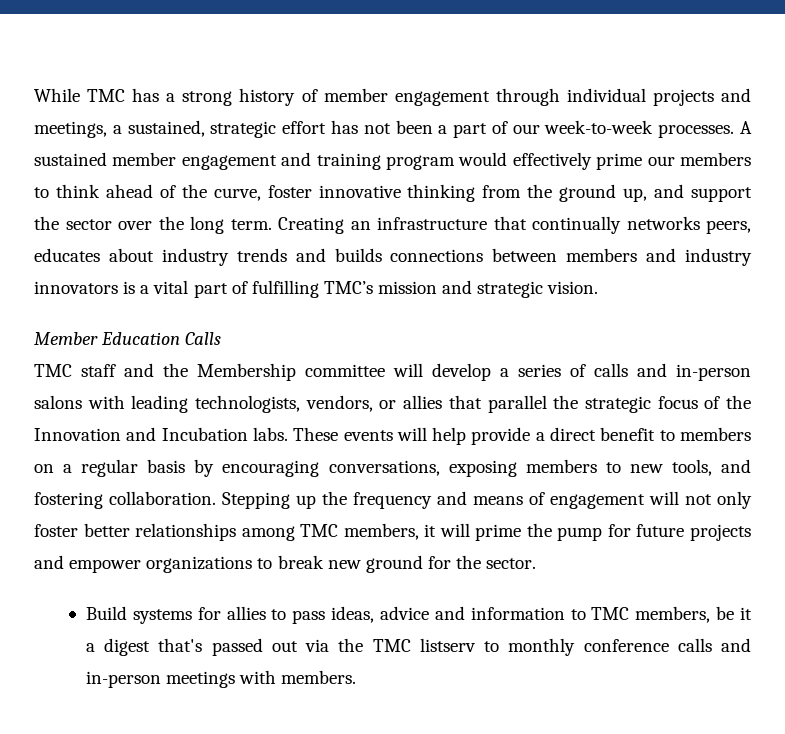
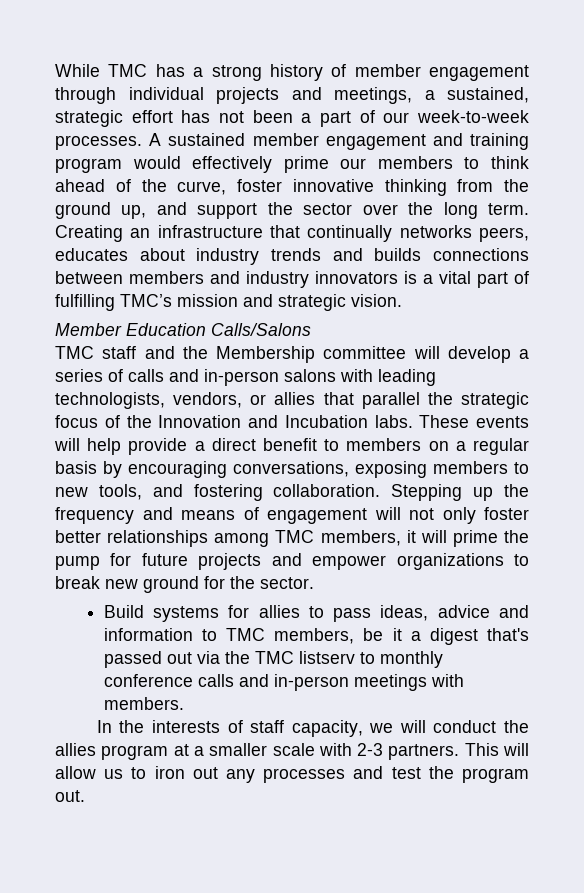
[185,332,222,345] Calls -> [211,323,311,336] Calls/Salons
(357, 677) none -> [96,720,529,737] [55,743,529,760] [55,766,529,783] [55,790,85,802] // In the interests of staff capacity, we will conduct the allies program at a smaller scale with 2-3 partners. This will allow us to iron out any processes and test the program out.

